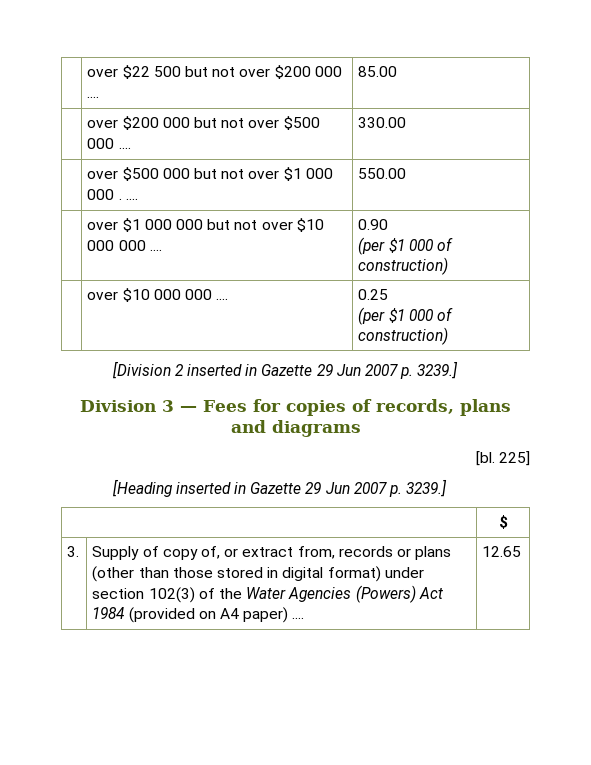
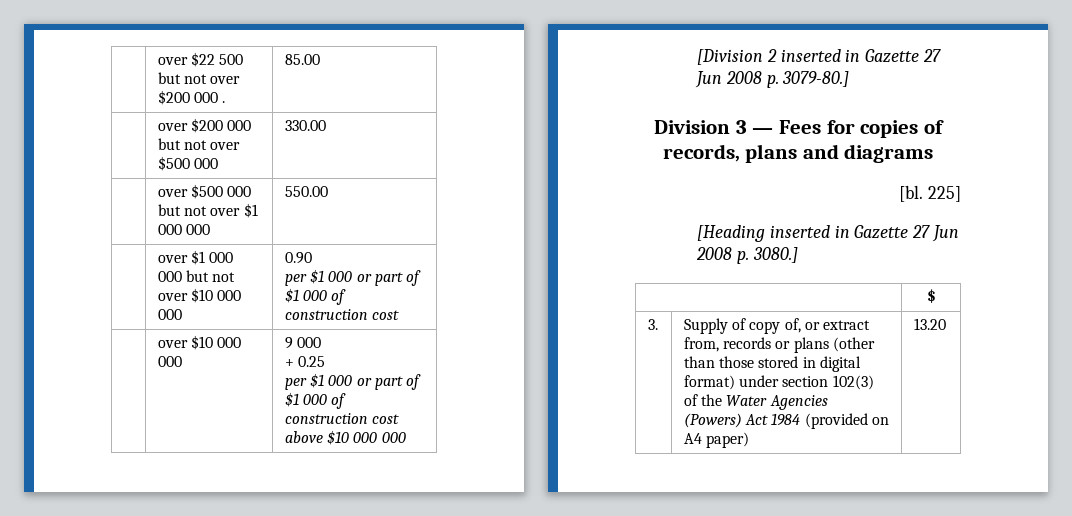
[87,96,100,98] .... -> [222,101,226,103] .
[118,147,131,149] .... -> (218, 163) none
[118,198,138,200] . .... -> (210, 229) none
[149,249,162,251] .... -> (182, 314) none
[358,237,453,255] [358,257,449,275] [87,288,229,302] [358,289,389,300] [358,307,453,325] [358,327,449,345] (per $1 000 of construction) // | over $10 000 000 .... | 0.25 // (per $1 000 of construction) -> [284,269,422,286] [284,288,347,305] [284,309,399,320] [157,335,242,350] [157,356,182,367] [284,337,321,349] [284,356,325,367] [284,373,422,390] [284,392,347,409] [284,413,399,424] [284,430,406,445] per $1 000 or part of $1 000 of construction cost // | over $10 000 000 | 9 000 // + 0.25 // per $1 000 or part of $1 000 of construction cost above $10 000 000
[316,361,459,379] 29 Jun 2007 p. 3239.] -> [922,49,941,62] [695,71,850,88] 27 Jun 2008 p. 3079-80.]
[305,479,448,497] 29 Jun 2007 p. 3239.] -> [912,225,959,242] [696,247,798,264] 27 Jun 2008 p. 3080.]
[292,617,305,619] [482,546,522,557] .... | 12.65 -> [913,318,946,330] | 13.20

